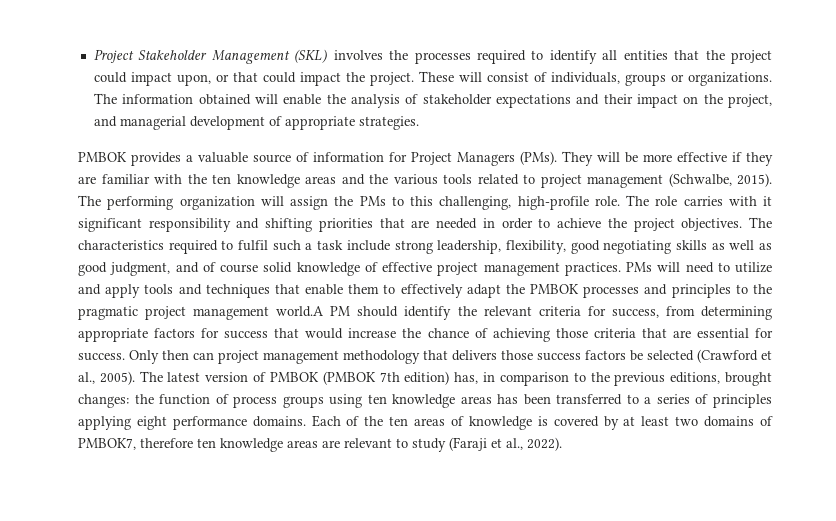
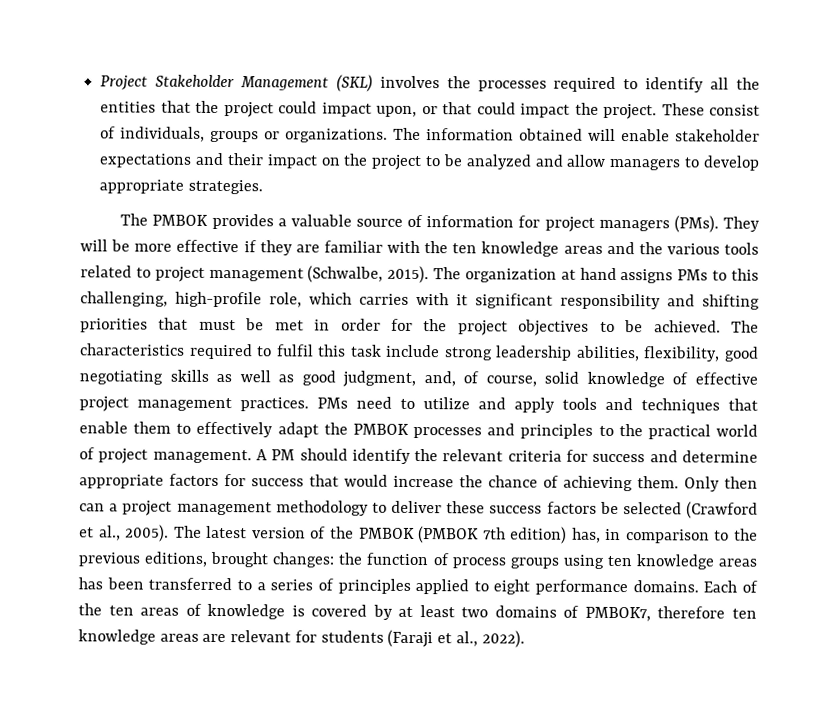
(618, 55) none -> [735,77,760,90] the
[458,72,482,82] will -> (705, 109) none
[326,94,419,108] the analysis of -> (671, 135) none
[728,94,773,108] [93,116,282,130] project, and managerial development of -> [371,154,760,171] project to be analyzed and allow managers to develop
(419, 123) none -> [120,213,149,226] The
[411,152,515,166] Project Managers -> [544,216,670,232] project managers
[107,196,354,210] performing organization will assign the -> [464,267,674,284] organization at hand assigns
[594,195,678,206] role. The role -> [269,292,352,308] role, which
[411,218,743,232] are needed in order to achieve the project objectives. -> [198,318,721,336] must be met in order for the project objectives to be achieved.
[272,240,313,251] such a -> [317,344,347,357] this
[437,240,502,254] leadership, -> [495,345,640,362] leadership abilities,
[175,262,258,273] and of course -> [423,371,537,387] and, of course,
[657,262,681,272] will -> (348, 403) none
[78,306,325,320] pragmatic project management world.A -> [647,424,759,440] [79,447,268,464] practical world of project management. A
[611,306,773,320] success, from determining -> [592,450,758,463] success and determine
[555,328,773,338] [78,353,125,361] those criteria that are essential for success. -> [637,476,679,489] them.
(214, 356) none -> [109,503,119,512] a
[423,350,533,361] that delivers those -> [371,500,486,514] to deliver these
(267, 377) none -> [329,526,354,539] the
[78,416,131,430] applying -> [415,578,489,595] applied to
[396,438,446,452] to study -> [294,630,384,643] for students

